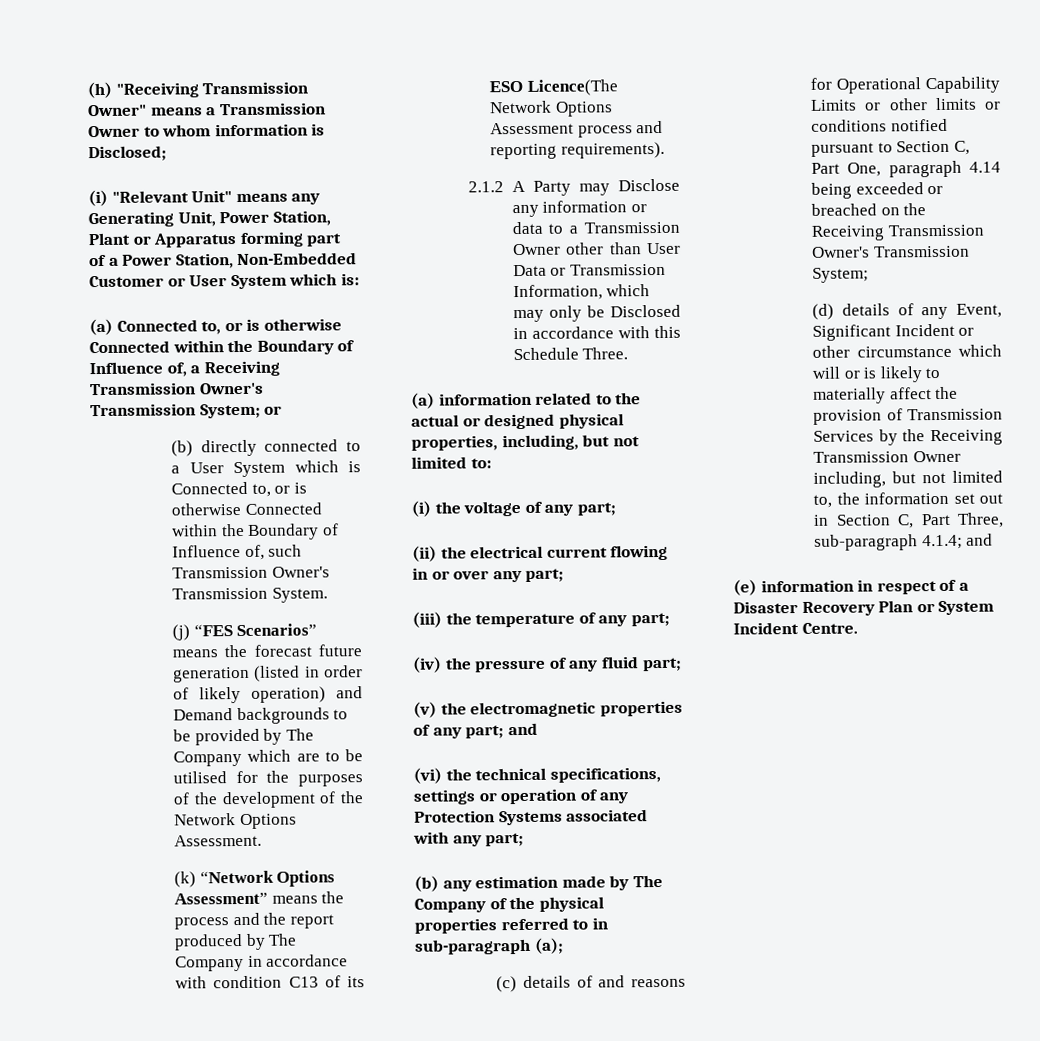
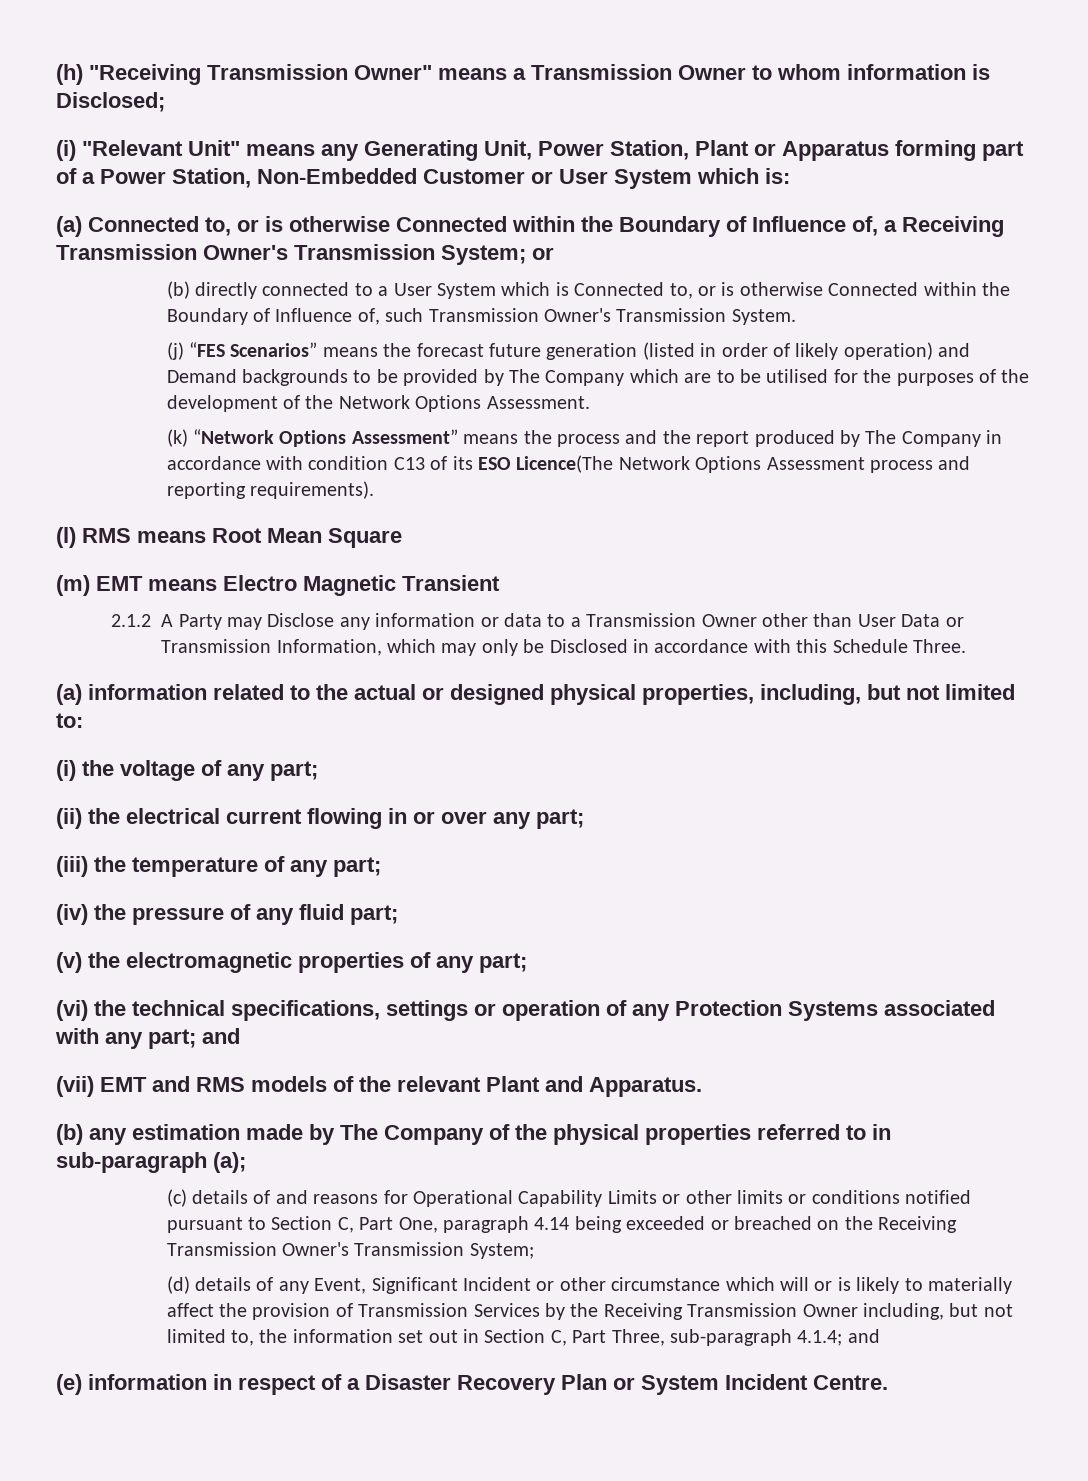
(665, 150) none -> [56,527,402,548] [56,575,500,596] // (l) RMS means Root Mean Square // (m) EMT means Electro Magnetic Transient
[507,722,538,736] and -> (527, 963) none
(525, 839) none -> [202,1028,240,1044] [56,1076,702,1097] and // (vii) EMT and RMS models of the relevant Plant and Apparatus.

